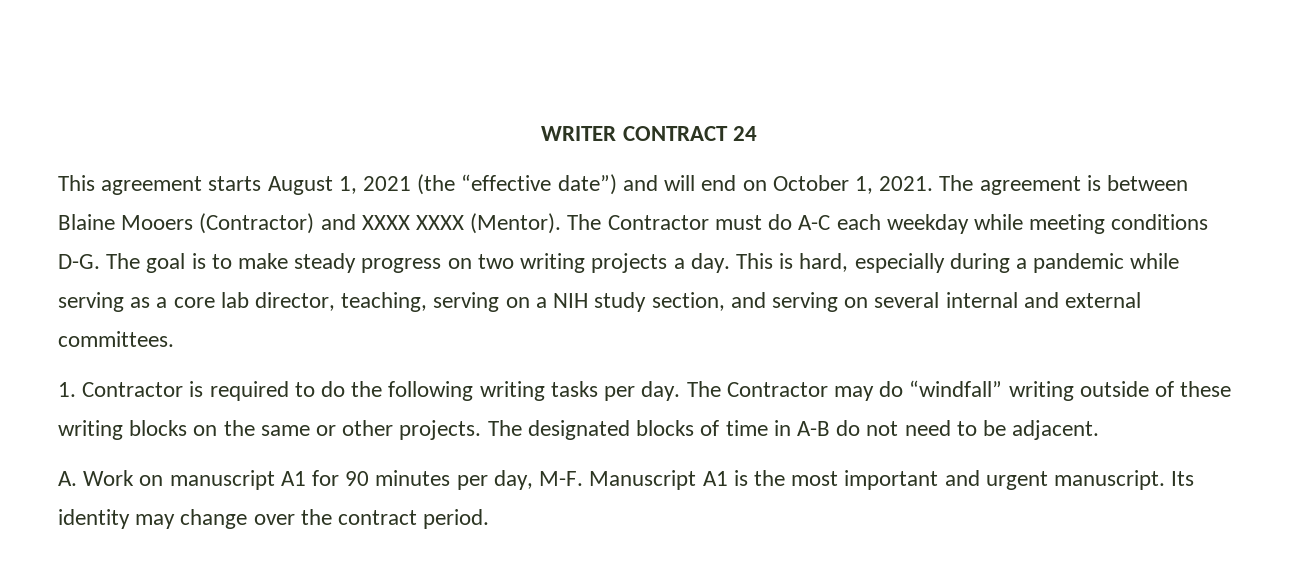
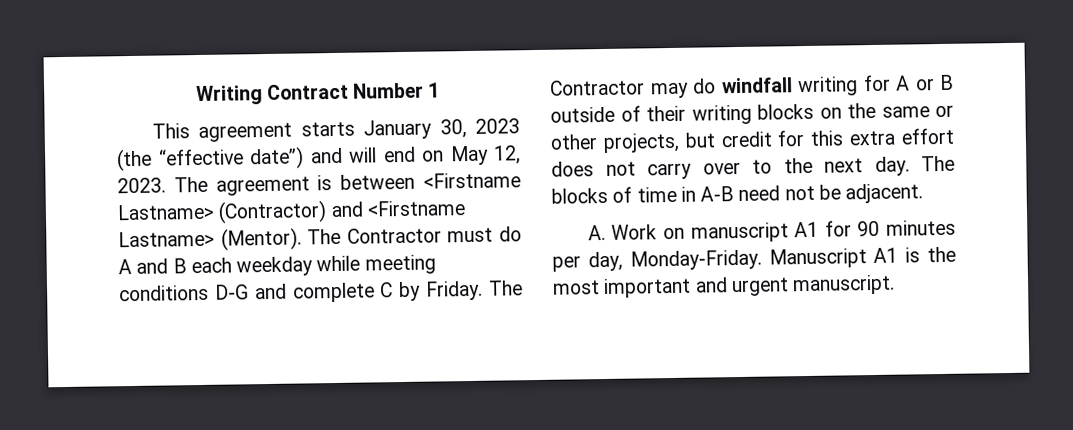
[541,126,757,141] WRITER CONTRACT 24 -> [195,82,441,106] Writing Contract Number 1
[267,176,412,195] August 1, 2021 -> [363,118,520,140] January 30, 2023
[772,175,934,194] October 1, 2021. -> [449,145,521,166] [117,177,166,194] May 12, 2023.
[58,213,465,234] Blaine Mooers (Contractor) and XXXX XXXX -> [423,172,521,189] [117,200,465,224] [118,230,215,248] <Firstname Lastname> (Contractor) and <Firstname Lastname>
[798,215,831,230] A-C -> [118,258,187,275] A and B
[58,253,1180,273] [58,292,1141,312] [58,331,174,347] [58,380,1074,401] D-G. The goal is to make steady progress on two writing projects a day. This is hard, especially during a pandemic while serving as a core lab director, teaching, serving on a NIH study section, and serving on several internal and external committees. // 1. Contractor is required to do the following writing tasks per day. The Contractor may do “windfall” writing -> [213,280,523,303] [550,74,954,99] D-G and complete C by Friday. The Contractor may do windfall writing for A or B
[1180,381,1232,397] these -> [646,105,686,122] their
[399,420,630,440] projects. The designated -> [602,127,954,154] [551,155,955,180] projects, but credit for this extra effort does not carry over to the next day. The
[836,420,977,436] do not need to -> [738,185,815,201] need not
[539,471,584,486] M-F. -> [629,249,762,271] Monday-Friday.
[1171,471,1195,486] [58,509,490,529] Its identity may change over the contract period. -> (896, 285) none

